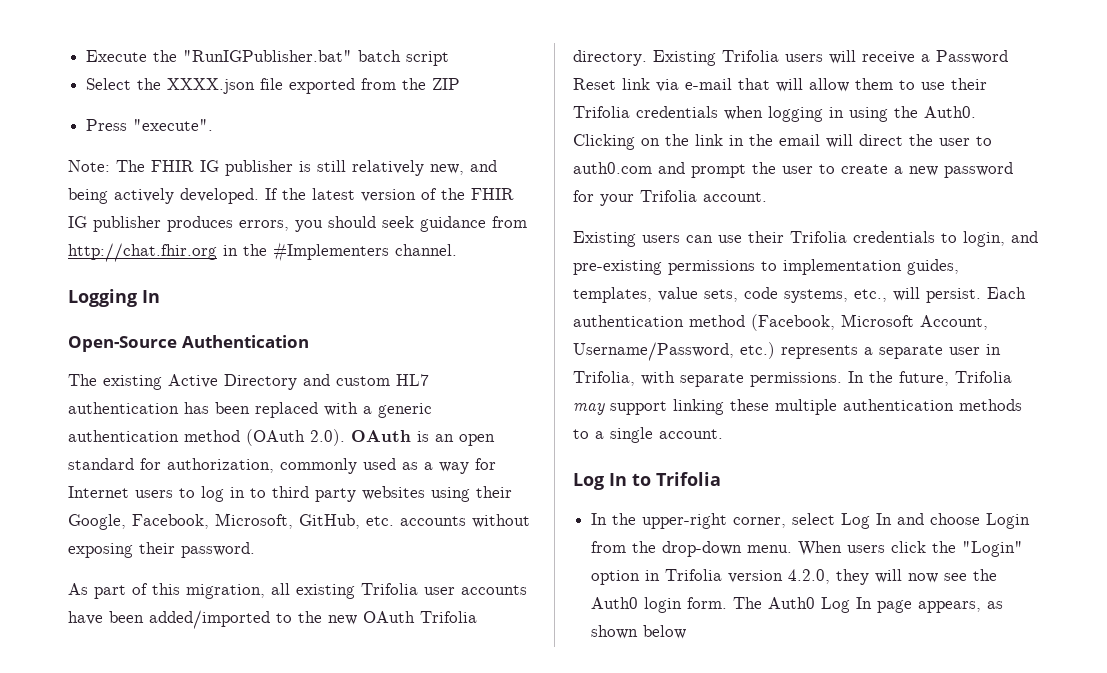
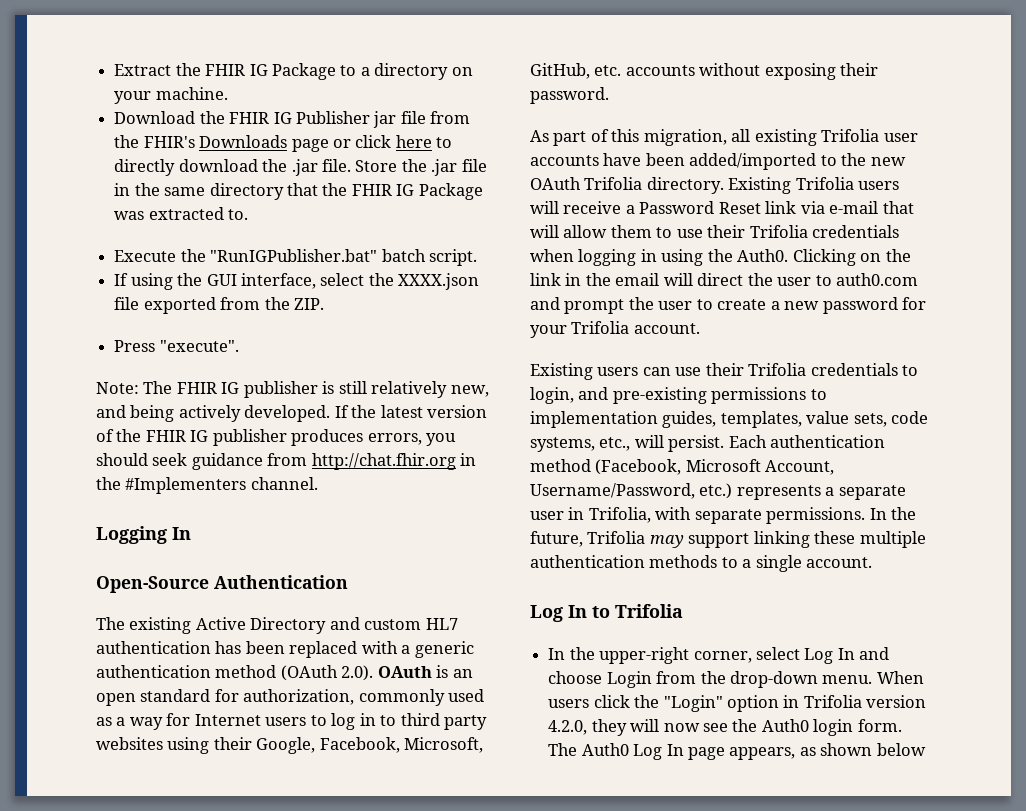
[86,50,450,66] [86,78,132,90] Execute the "RunIGPublisher.bat" batch script // Select -> [114,63,473,80] [114,87,228,104] [114,111,471,128] [114,135,453,152] [114,159,487,176] [114,183,483,200] [114,207,249,220] [114,249,477,266] [114,273,365,290] Extract the FHIR IG Package to a directory on your machine. // Download the FHIR IG Publisher jar file from the FHIR's Downloads page or click here to directly download the .jar file. Store the .jar file in the same directory that the FHIR IG Package was extracted to. // Execute the "RunIGPublisher.bat" batch script. // If using the GUI interface, select
[432,78,461,90] ZIP -> [293,298,324,310] ZIP.

